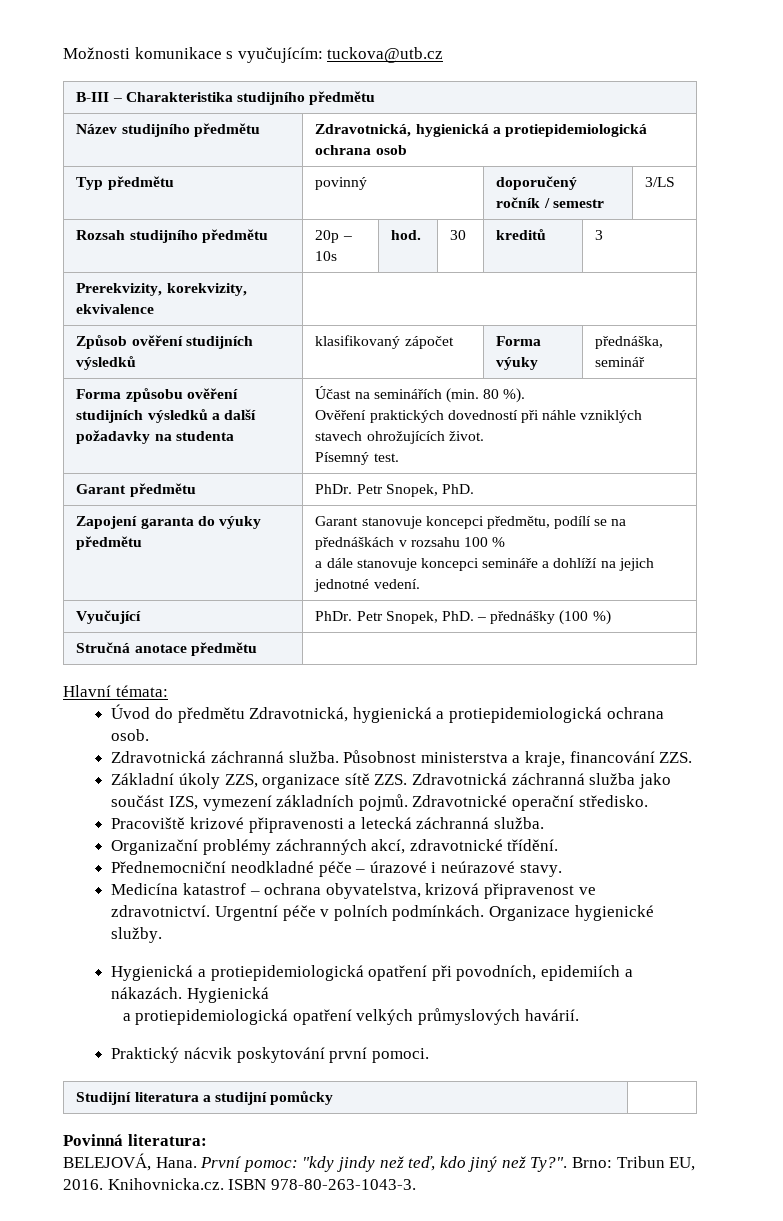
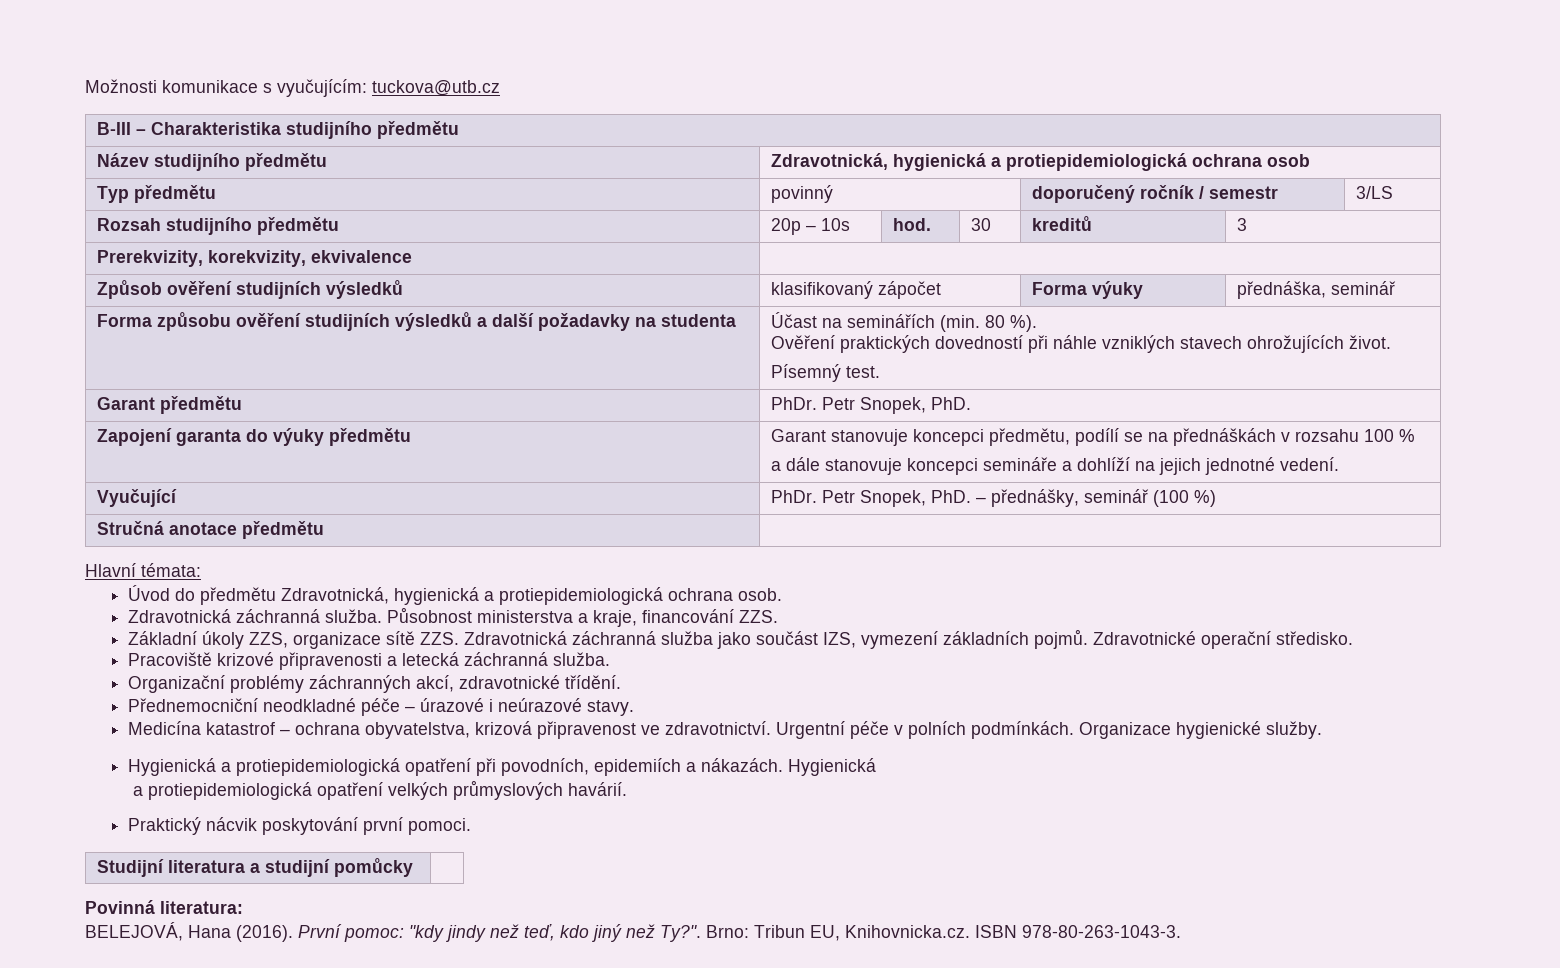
[490,611,556,624] přednášky -> [991,489,1150,507] přednášky, seminář
[155,1157,197,1168] Hana. -> [188,925,293,942] Hana (2016).
[63,1179,103,1190] 2016. -> (840, 933) none

